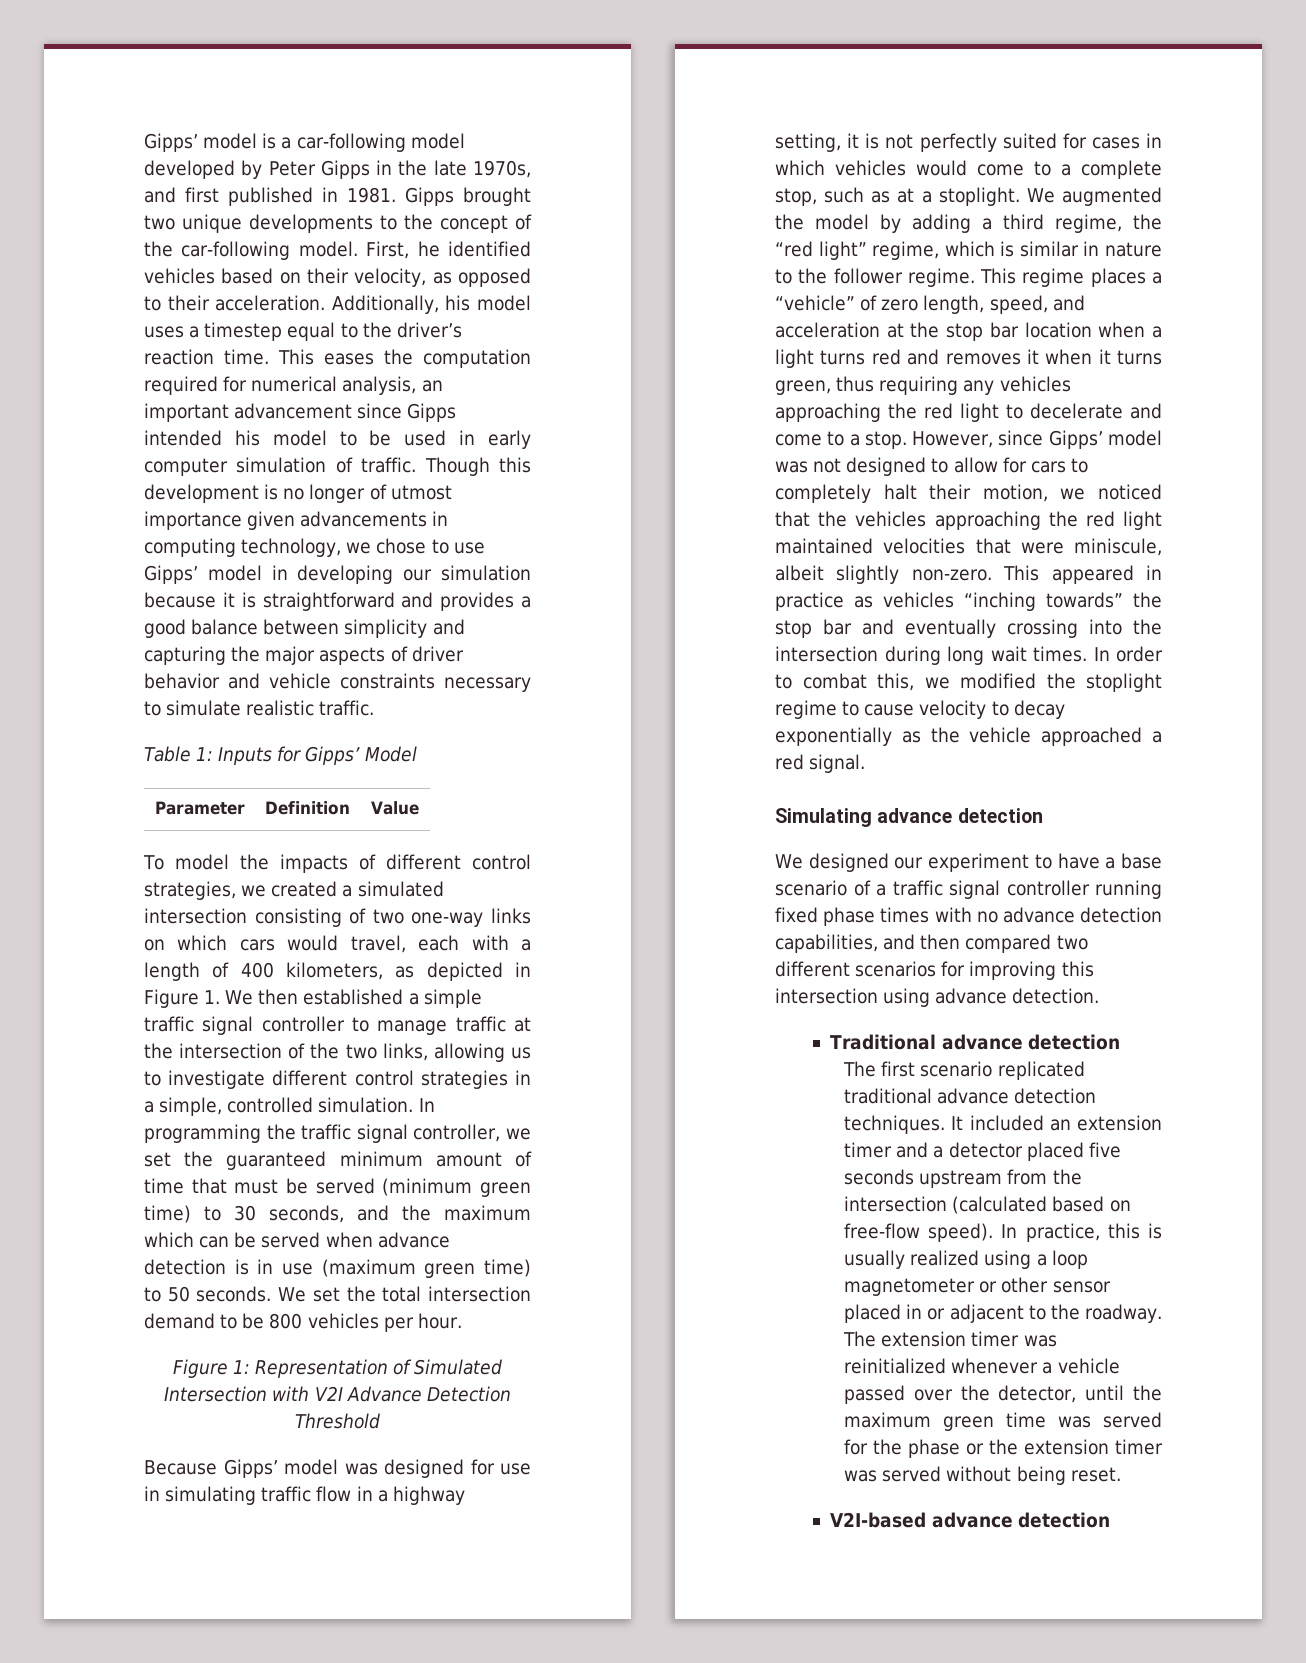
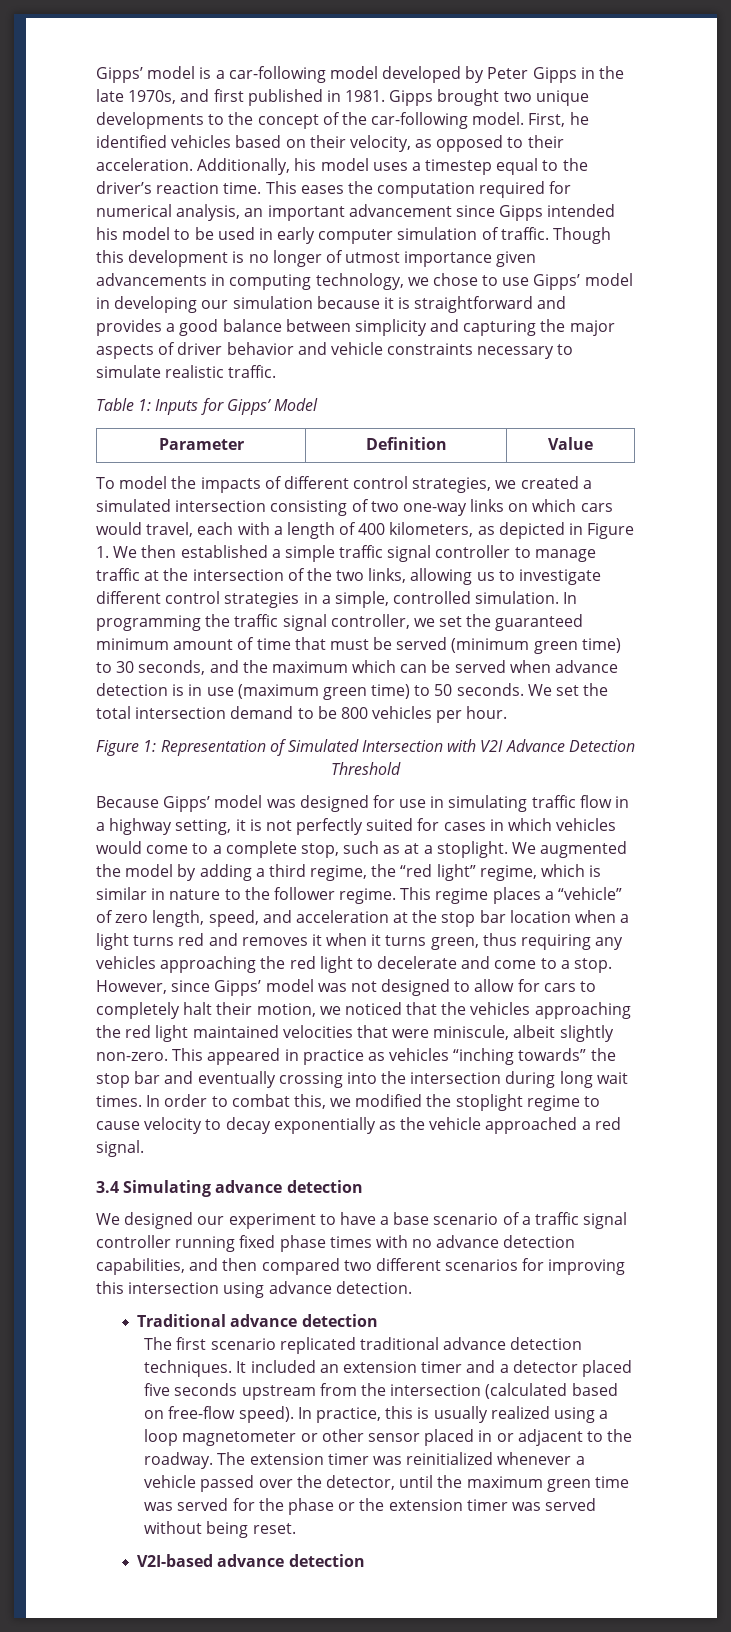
(866, 763) none -> [96,1181,119,1193] 3.4

